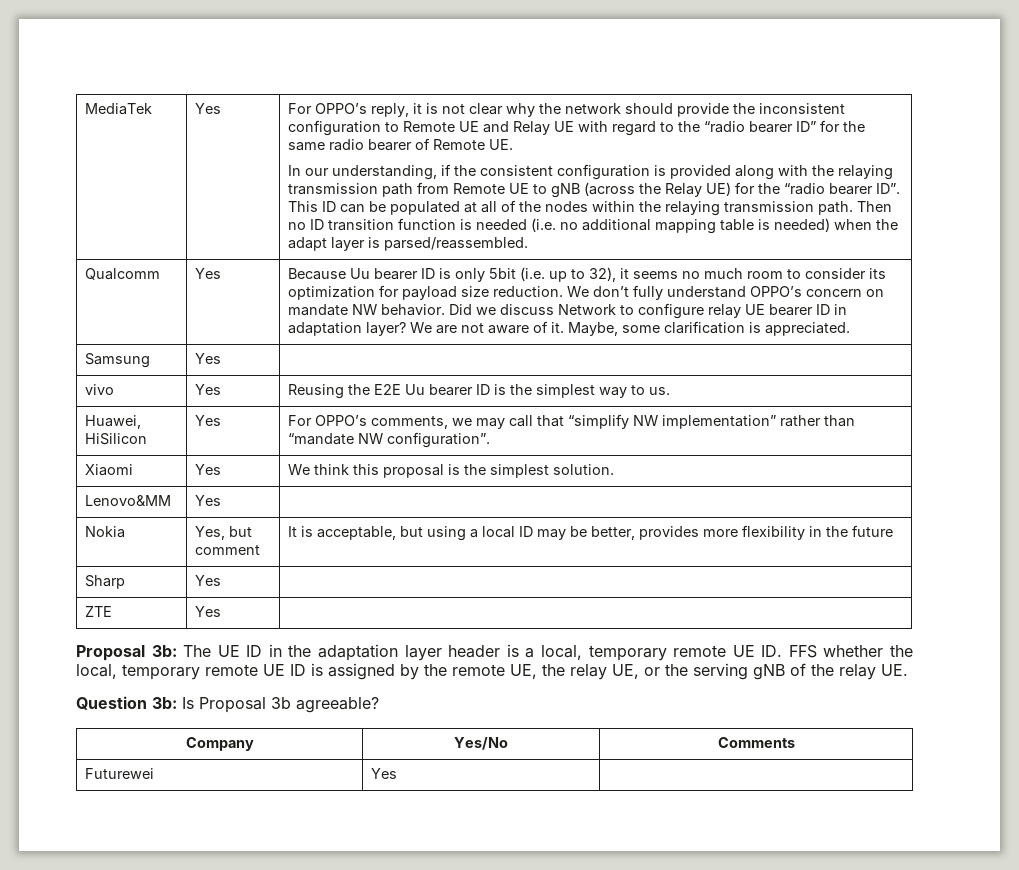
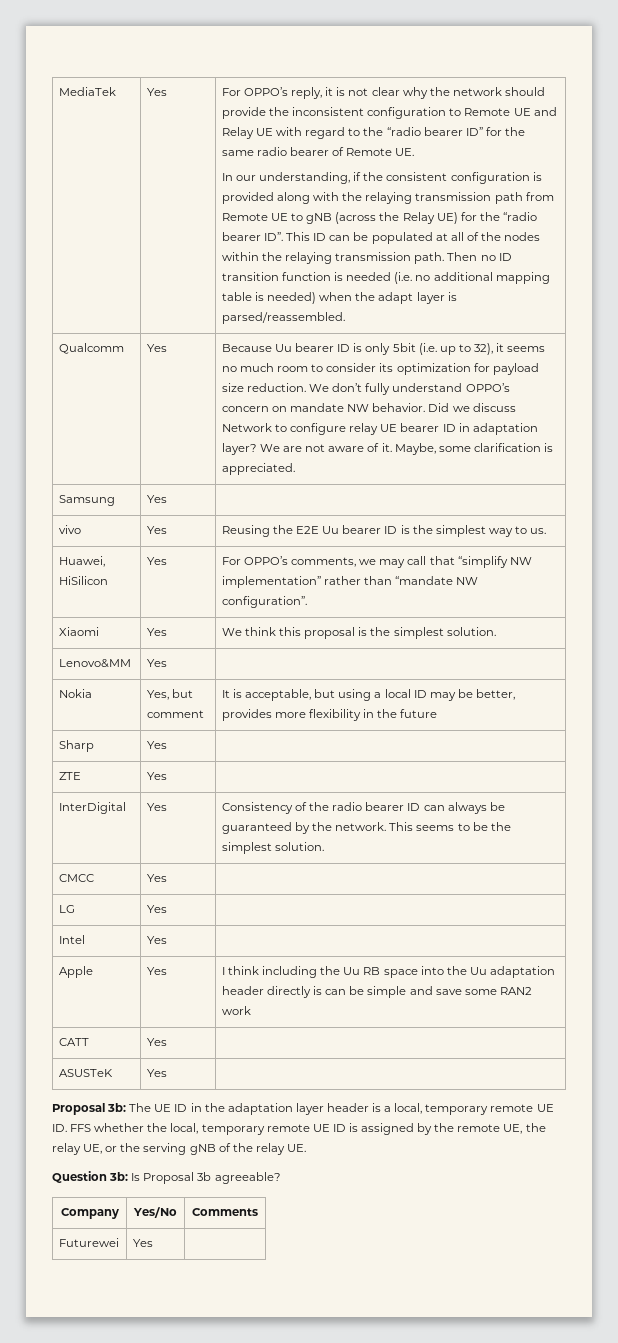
(222, 611) none -> [58,802,126,814] [146,803,167,811] [221,802,505,814] [221,822,511,834] [221,842,324,854] [58,874,94,882] [146,874,167,882] [58,905,75,913] [146,905,167,913] [58,935,85,944] [146,936,167,944] [58,966,93,978] [146,967,167,975] [221,966,555,978] [221,986,532,998] [221,1006,251,1015] [58,1038,89,1046] [146,1038,167,1046] [58,1069,113,1077] [146,1069,167,1077] // InterDigital | Yes | Consistency of the radio bearer ID can always be guaranteed by the network. This seems to be the simplest solution. // CMCC | Yes | // LG | Yes | // Intel | Yes | // Apple | Yes | I think including the Uu RB space into the Uu adaptation header directly is can be simple and save some RAN2 work // CATT | Yes | // ASUSTeK | Yes |

